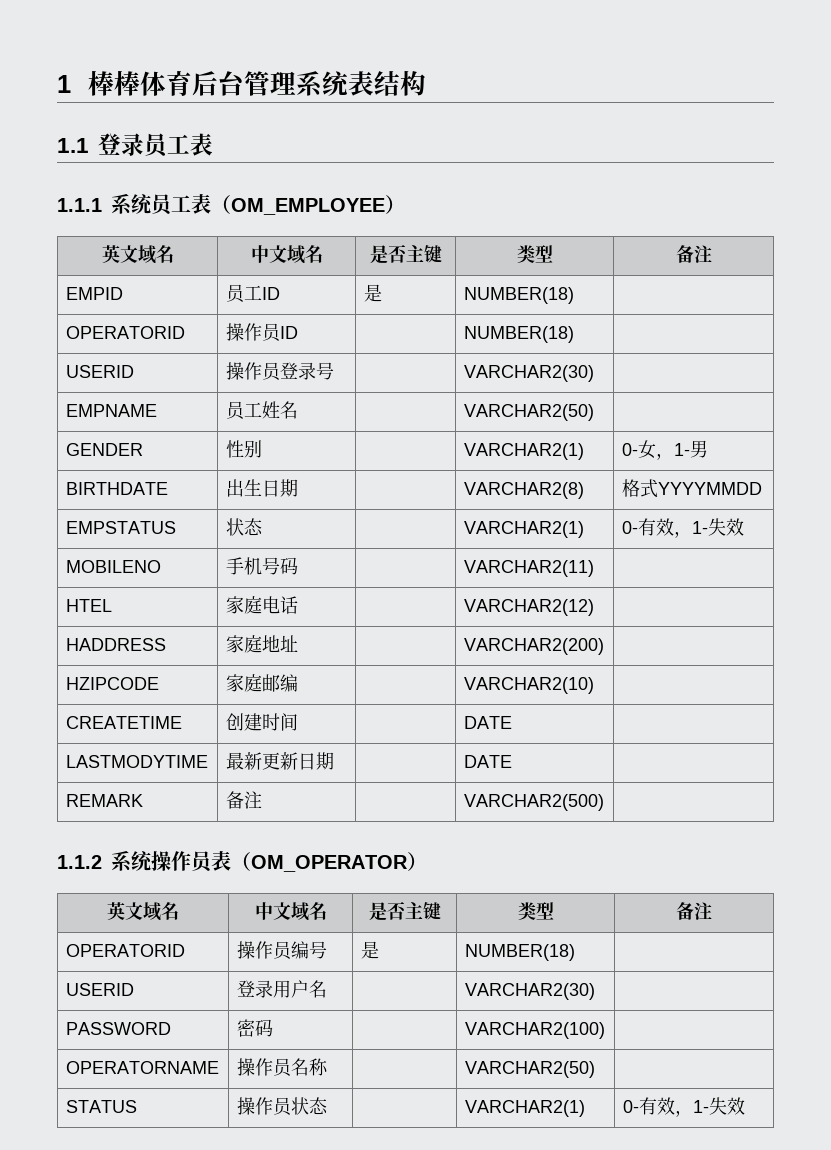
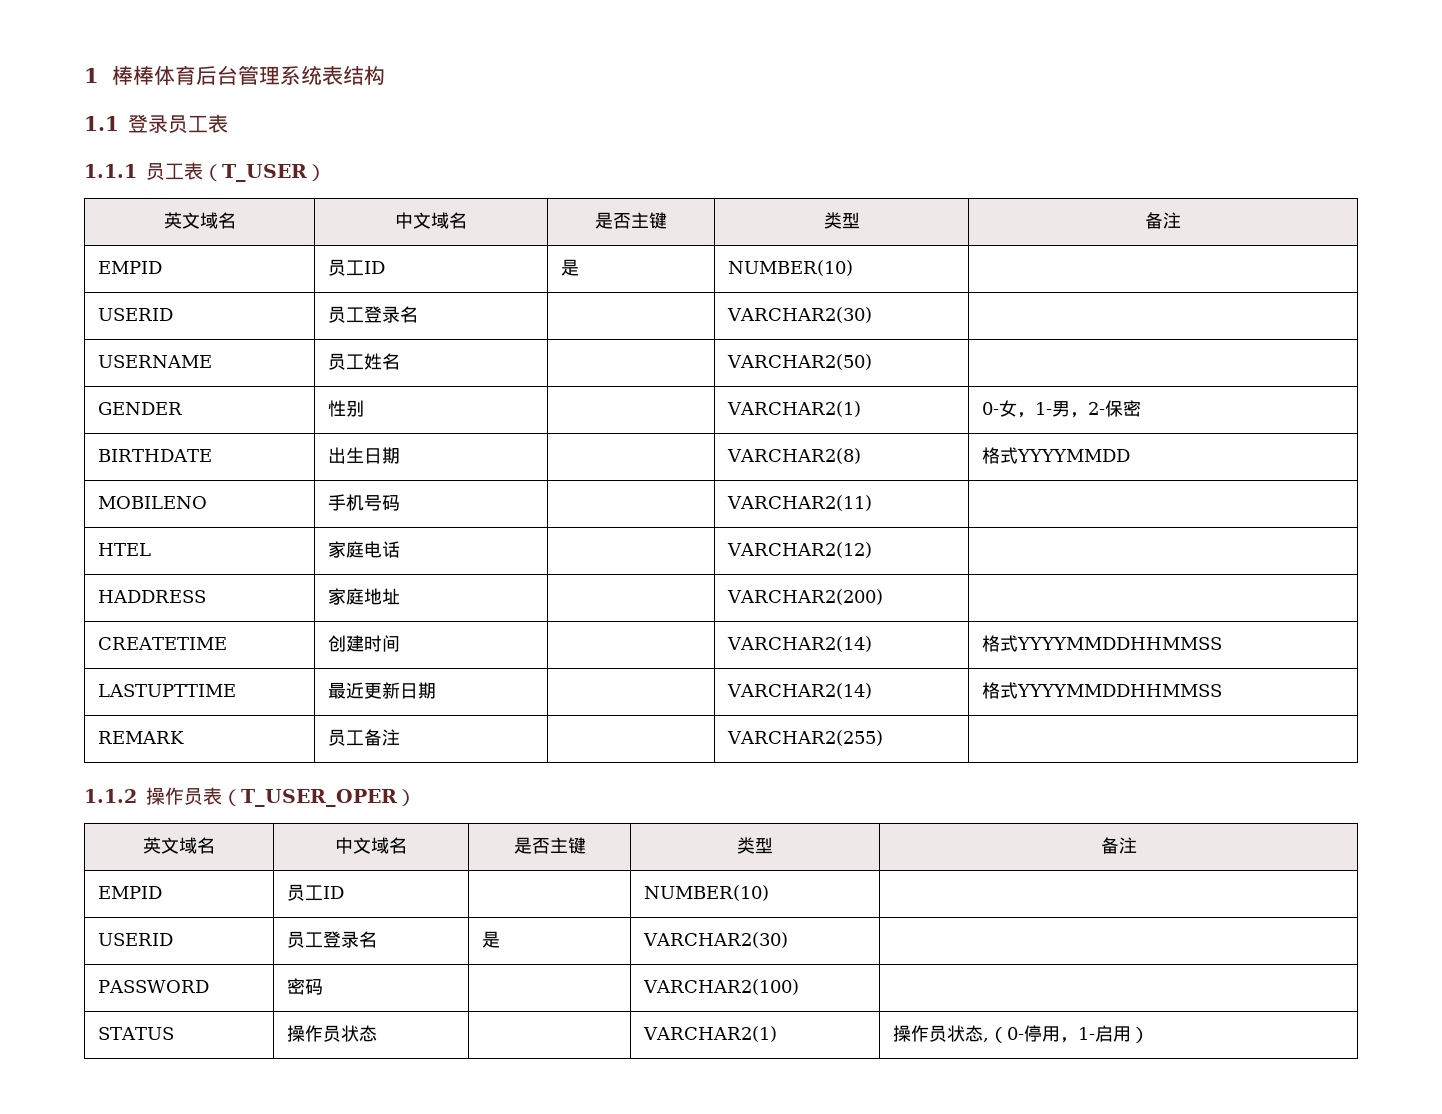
[111,193,152,215] 系统 -> (137, 171) none
[231,198,385,215] OM_EMPLOYEE -> [222,164,307,182] T_USER
[463,287,574,304] [65,326,185,339] [225,323,298,342] [463,326,574,343] [65,365,134,378] [225,362,334,381] [463,365,594,382] [65,404,157,417] NUMBER(18) | // OPERATORID | 操作员ID | | NUMBER(18) | // USERID | 操作员登录号 | | VARCHAR2(30) | // EMPNAME -> [728,260,854,276] [98,308,174,321] [328,306,419,323] [727,307,873,323] [98,355,213,368] NUMBER(10) | // USERID | 员工登录名 | | VARCHAR2(30) | // USERNAME
(708, 449) none -> [1070,400,1142,418] ，2-保密
[65,521,176,534] [225,518,263,536] [463,521,584,538] [621,518,744,538] // EMPSTATUS | 状态 | | VARCHAR2(1) | 0-有效，1-失效 -> (1131, 455) none
[65,677,159,690] [225,674,298,692] [463,677,594,694] // HZIPCODE | 家庭邮编 | | VARCHAR2(10) | -> (884, 597) none
[463,716,512,729] [65,755,208,768] DATE | // LASTMODYTIME -> [727,636,873,652] [982,635,1223,652] [98,684,237,697] VARCHAR2(14) | 格式YYYYMMDDHHMMSS // LASTUPTTIME
[243,752,262,770] 新 -> [346,682,365,699] 近
[463,755,512,768] DATE | -> [727,683,873,699] [982,682,1223,699] VARCHAR2(14) | 格式YYYYMMDDHHMMSS
(143, 800) none -> [328,729,365,746] 员工
[463,794,604,811] VARCHAR2(500) -> [727,730,884,746] VARCHAR2(255)
[111,850,152,872] 系统 -> (137, 796) none
[251,852,427,872] [107,902,179,921] [254,902,327,921] [368,901,441,921] [517,902,554,920] [676,902,712,920] [65,944,185,957] [236,941,327,960] [360,941,379,959] [464,944,575,961] [65,983,134,996] [236,980,327,998] OM_OPERATOR） // 英文域名 | 中文域名 | 是否主键 | 类型 | 备注 // OPERATORID | 操作员编号 | 是 | NUMBER(18) | // USERID | 登录用户名 | -> [241,789,416,807] [143,837,215,854] [335,837,407,854] [513,837,586,854] [737,837,773,854] [1100,837,1137,854] [98,886,163,899] [287,884,345,901] [644,885,770,901] [98,933,174,946] [287,931,378,948] [482,931,501,948] T_USER_OPER） // 英文域名 | 中文域名 | 是否主键 | 类型 | 备注 // EMPID | 员工ID | | NUMBER(10) | // USERID | 员工登录名 | 是
[65,1061,219,1074] [236,1058,328,1077] [464,1061,595,1078] // OPERATORNAME | 操作员名称 | | VARCHAR2(50) | -> (800, 987) none
[622,1097,745,1117] 0-有效，1-失效 -> [893,1025,1150,1043] 操作员状态,（0-停用，1-启用）

